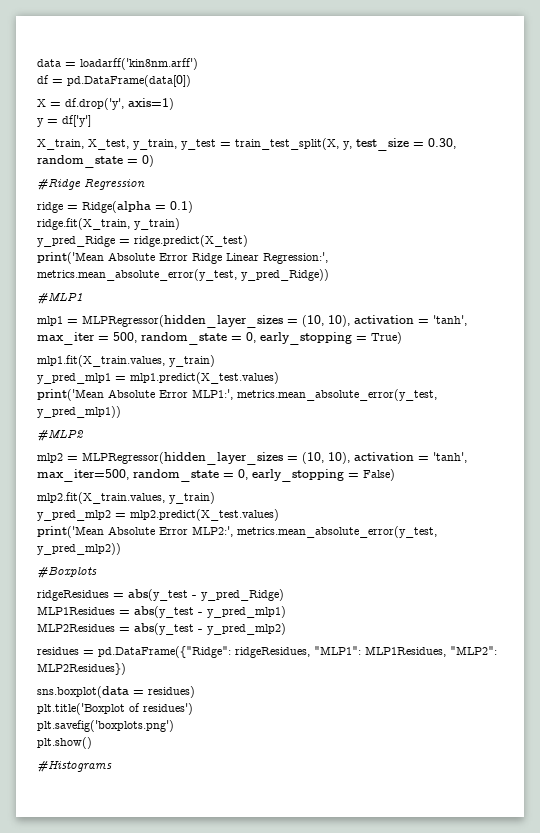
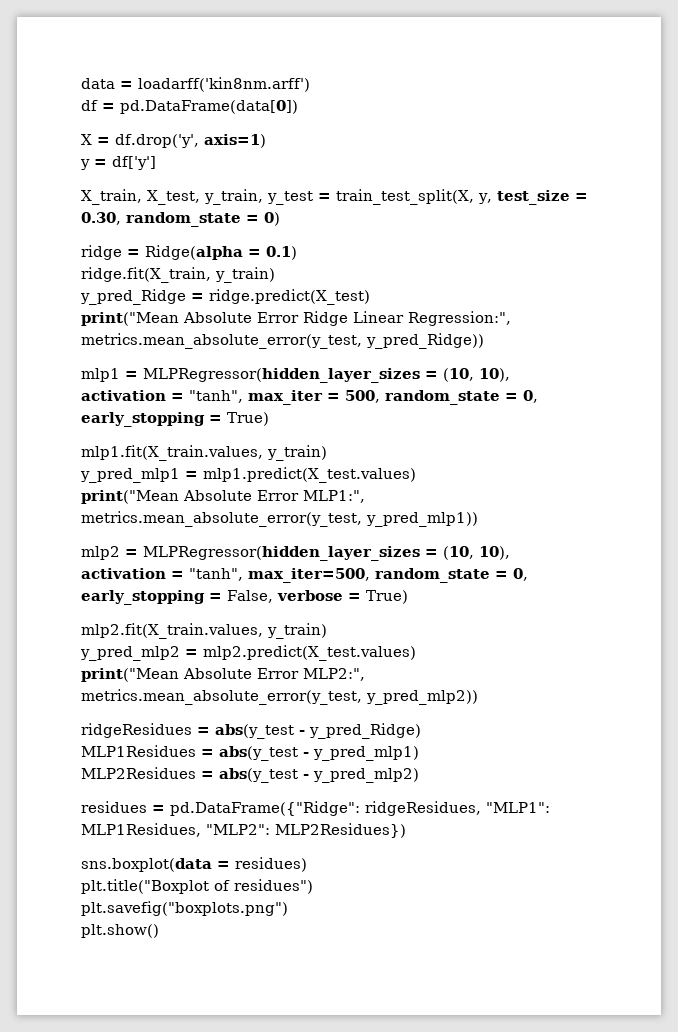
[37,179,145,190] // #Ridge Regression -> (280, 219) none
[37,252,104,264] print('Mean -> [81,312,179,326] print("Mean
[263,252,328,264] Regression:', -> [408,311,511,326] Regression:",
[37,293,83,304] // #MLP1 -> (484, 341) none
[433,315,467,326] 'tanh', -> [189,390,243,403] "tanh",
[37,389,233,401] print('Mean Absolute Error MLP1:', -> [81,490,365,504] print("Mean Absolute Error MLP1:",
[37,430,84,441] // #MLP2 -> (478, 519) none
[433,452,467,463] 'tanh', -> [189,568,243,581] "tanh",
[363,469,395,481] False) -> [227,590,408,604] False, verbose = True)
[37,526,233,538] print('Mean Absolute Error MLP2:', -> [81,668,365,682] print("Mean Absolute Error MLP2:",
[37,567,97,578] // #Boxplots -> (478, 697) none
[37,703,193,715] [37,720,174,732] plt.title('Boxplot of residues') // plt.savefig('boxplots.png') -> [81,879,313,894] [81,901,288,916] plt.title("Boxplot of residues") // plt.savefig("boxplots.png")
[37,761,112,772] // #Histograms -> (159, 931) none

